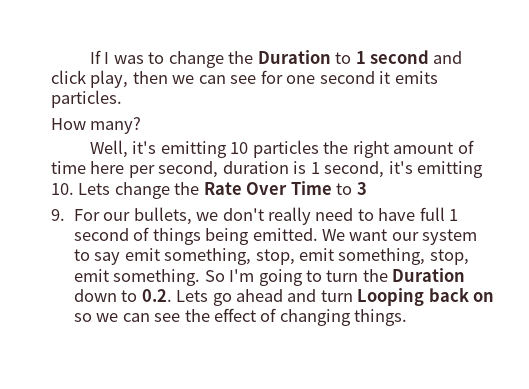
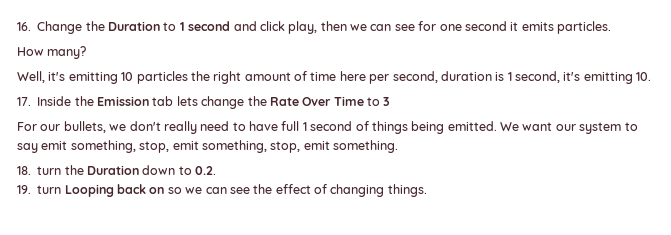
[89,50,224,68] If I was to change -> [17,21,83,34] 16. Change
[78,183,111,195] Lets -> [17,96,198,106] // 17. Inside the Emission tab lets
[51,209,65,221] 9. -> (391, 101) none
[204,269,322,286] So I'm going to -> [17,166,31,175] // 18.
[176,289,317,306] Lets go ahead and -> [17,185,31,194] // 19.

